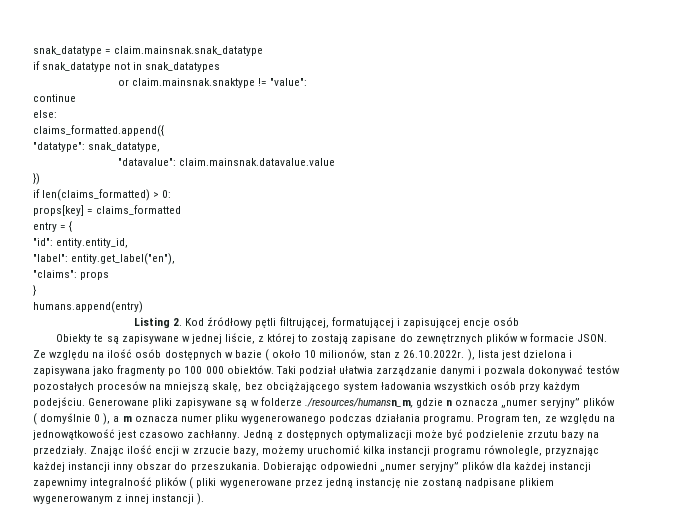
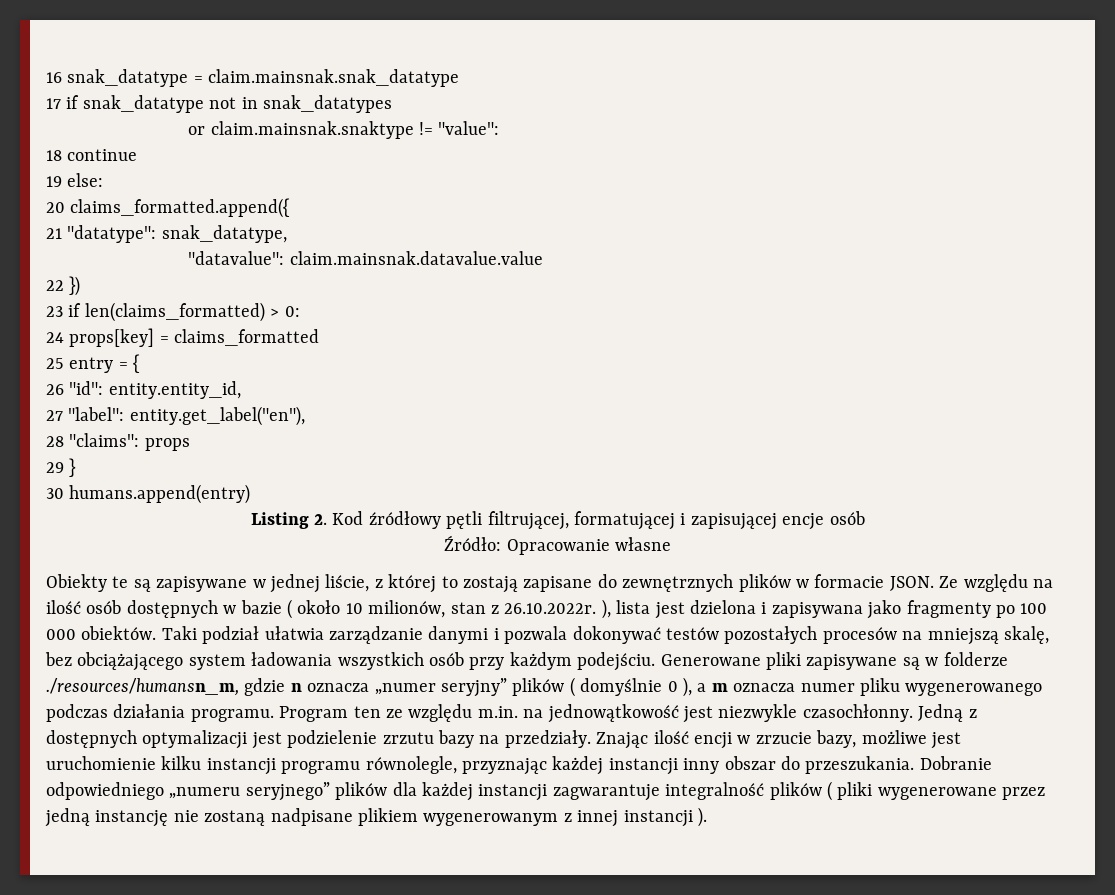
(33, 51) none -> [46,72,62,83] 16
(264, 51) none -> [46,98,61,109] 17
(307, 82) none -> [46,150,62,161] 18
(76, 98) none -> [46,176,62,187] 19
(57, 114) none -> [46,202,65,213] 20
(164, 131) none -> [46,228,62,239] 21
(335, 162) none -> [46,280,64,291] 22
(40, 179) none -> [46,306,63,317] 23
(172, 194) none -> [46,332,64,343] 24
(182, 210) none -> [46,358,64,369] 25
(73, 226) none -> [46,384,64,395] 26
(129, 243) none -> [46,410,63,421] 27
(176, 259) none -> [46,436,64,447] 28
(110, 275) none -> [46,462,64,473] 29
(36, 290) none -> [46,488,64,499] 30
(520, 321) none -> [444,535,671,555] // Źródło: Opracowanie własne
[523,414,542,424] ten, -> [353,706,381,718] ten
(600, 419) none -> [477,706,518,718] m.in.
[139,430,241,440] czasowo zachłanny. -> [718,704,913,722] niezwykle czasochłonny.
[414,429,463,440] może być -> [251,732,282,749] jest
[261,445,385,456] możemy uruchomić kilka -> [861,730,961,749] [46,756,202,770] możliwe jest uruchomienie kilku
[262,462,459,472] Dobierając odpowiedni „numer seryjny” -> [919,756,992,770] [46,782,330,801] Dobranie odpowiedniego „numeru seryjnego”
[33,478,87,488] zapewnimy -> [552,784,660,801] zagwarantuje

